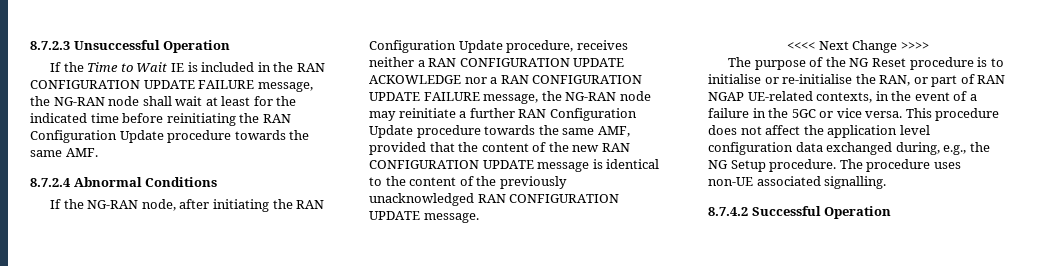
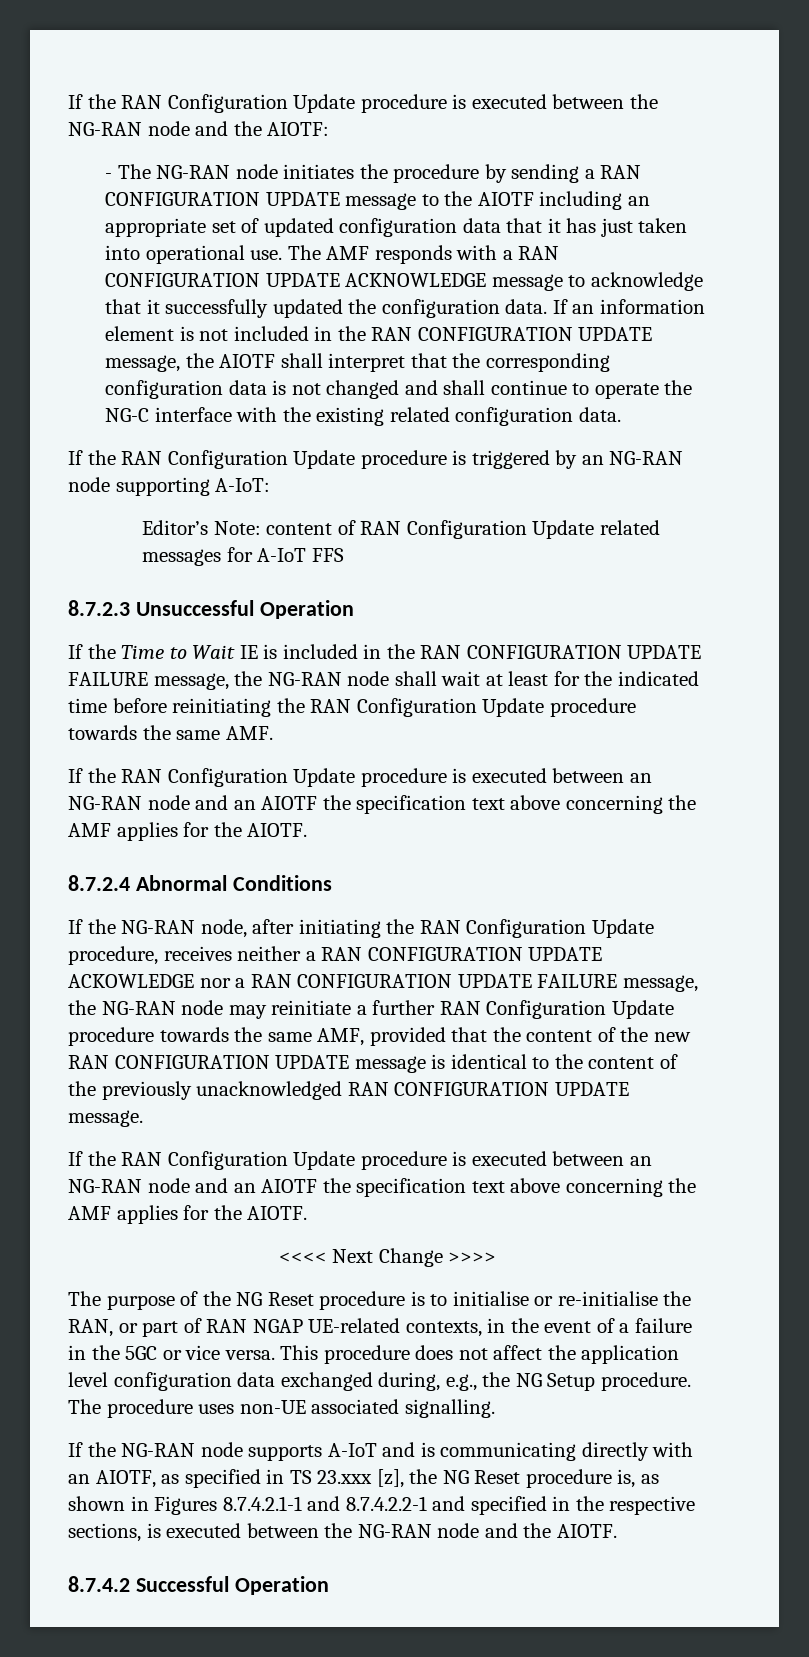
(30, 45) none -> [68,94,658,113] [68,121,330,136] [105,164,642,183] [105,191,650,210] [105,218,688,237] [105,245,560,264] [105,272,703,291] [105,299,705,318] [105,326,653,341] [105,353,610,372] [105,380,693,399] [105,407,621,426] [68,450,684,469] [68,477,271,496] [142,520,660,539] [142,547,344,566] If the RAN Configuration Update procedure is executed between the NG-RAN node and the AIOTF: // - The NG-RAN node initiates the procedure by sending a RAN CONFIGURATION UPDATE message to the AIOTF including an appropriate set of updated configuration data that it has just taken into operational use. The AMF responds with a RAN CONFIGURATION UPDATE ACKNOWLEDGE message to acknowledge that it successfully updated the configuration data. If an information element is not included in the RAN CONFIGURATION UPDATE message, the AIOTF shall interpret that the corresponding configuration data is not changed and shall continue to operate the NG-C interface with the existing related configuration data. // If the RAN Configuration Update procedure is triggered by an NG-RAN node supporting A-IoT: // Editor’s Note: content of RAN Configuration Update related messages for A-IoT FFS //
(98, 152) none -> [68,768,652,787] [68,795,697,814] [68,822,308,841] // If the RAN Configuration Update procedure is executed between an NG-RAN node and an AIOTF the specification text above concerning the AMF applies for the AIOTF.
(479, 218) none -> [68,1151,652,1170] [68,1178,697,1197] [68,1205,308,1224] // If the RAN Configuration Update procedure is executed between an NG-RAN node and an AIOTF the specification text above concerning the AMF applies for the AIOTF.
(887, 182) none -> [68,1442,694,1461] [68,1469,659,1488] [68,1496,696,1515] [68,1523,617,1542] // If the NG-RAN node supports A-IoT and is communicating directly with an AIOTF, as specified in TS 23.xxx [z], the NG Reset procedure is, as shown in Figures 8.7.4.2.1-1 and 8.7.4.2.2-1 and specified in the respective sections, is executed between the NG-RAN node and the AIOTF.

